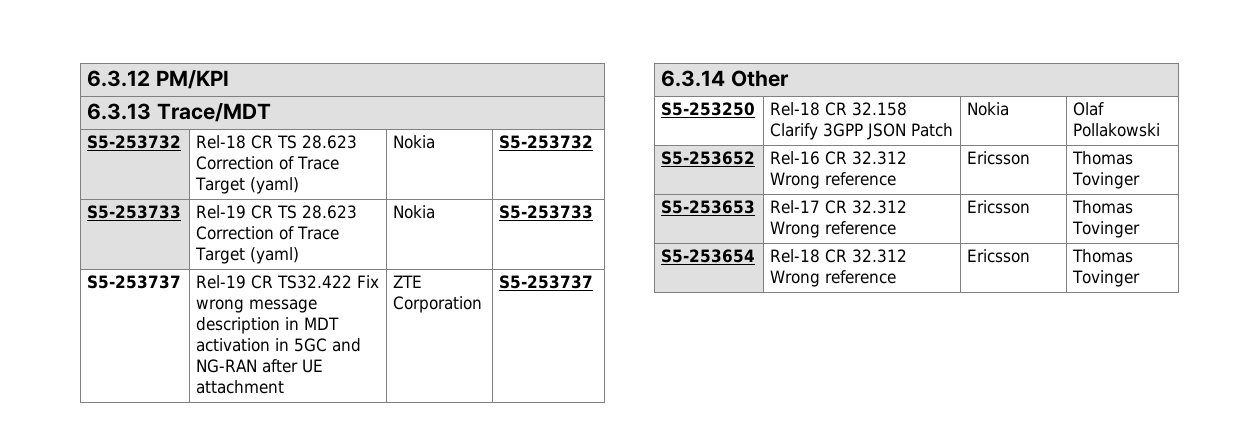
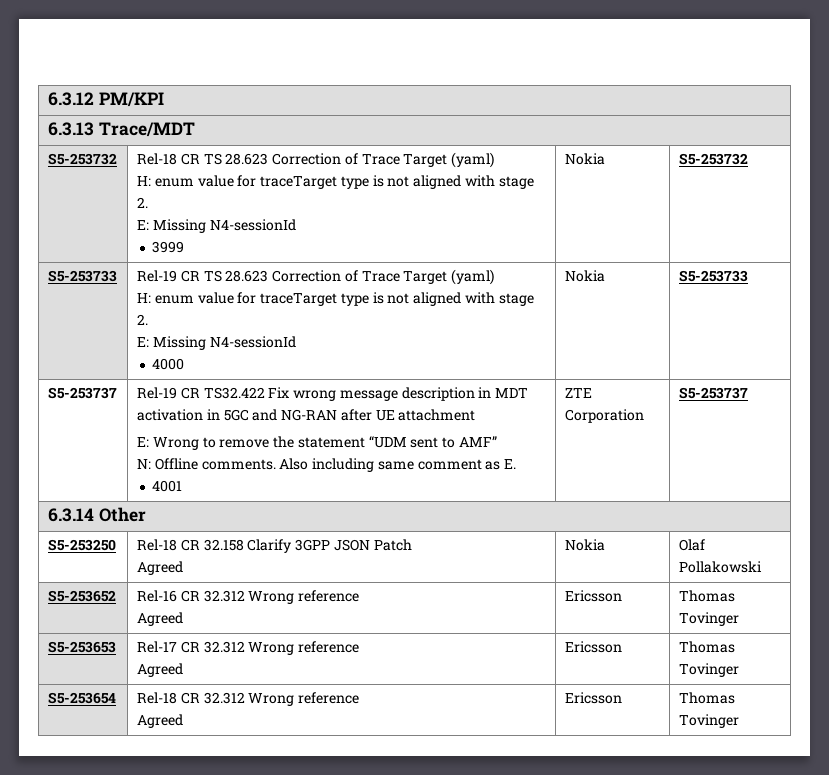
(300, 185) none -> [136,175,534,189] [136,197,148,208] [136,219,296,233] [152,241,185,253] // H: enum value for traceTarget type is not aligned with stage 2. // E: Missing N4-sessionId // 3999
(300, 255) none -> [136,292,534,306] [136,314,148,325] [136,336,296,350] [152,358,185,370] // H: enum value for traceTarget type is not aligned with stage 2. // E: Missing N4-sessionId // 4000
(285, 387) none -> [136,436,497,450] [136,458,517,472] [152,480,183,492] // E: Wrong to remove the statement “UDM sent to AMF” // N: Offline comments. Also including same comment as E. // 4001
(954, 130) none -> [136,561,183,575] // Agreed
(897, 179) none -> [136,612,183,626] // Agreed
(897, 228) none -> [136,663,183,677] // Agreed
(897, 277) none -> [136,714,183,728] // Agreed

